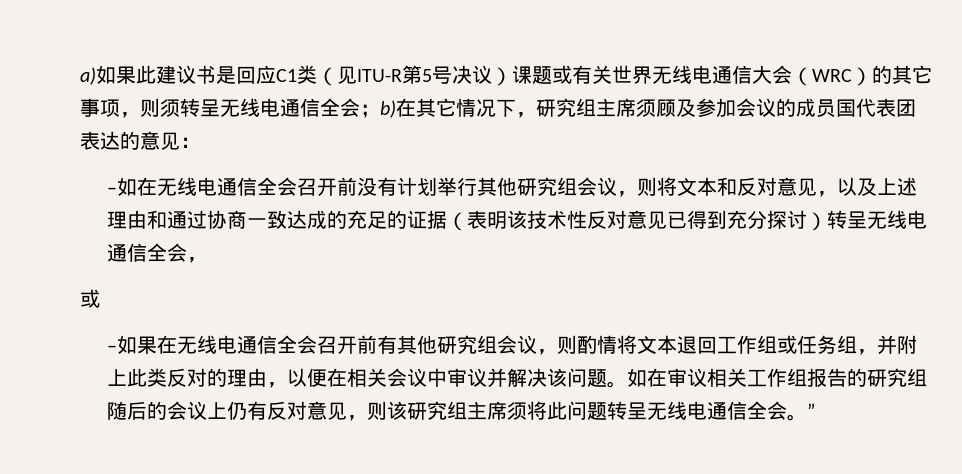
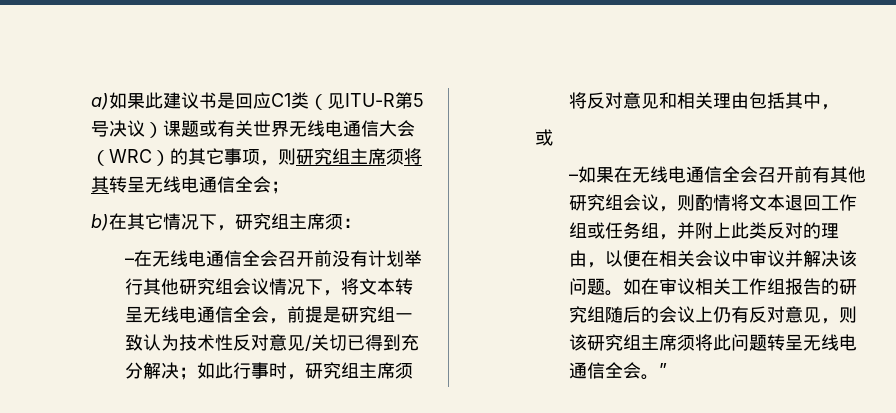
[160,99,181,117] 须 -> [296,148,423,165] [91,176,110,193] 研究组主席须将其
(381, 111) none -> (290, 187) //
[656,98,917,118] [80,131,181,150] 顾及参加会议的成员国代表团表达的意见 -> (344, 221) none
[117,177,138,196] 如 -> (134, 261) none
[617,177,918,197] [107,210,828,231] ，则将文本和反对意见，以及上述理由和通过协商一致达成的充足的证据（表明该技术性反对意见已得到充分探讨） -> [268,278,395,296] 情况下，将文本
(208, 260) none -> [286,306,413,323] [124,334,419,351] [124,362,413,380] [568,92,839,110] 前提是研究组一致认为技术性反对意见/关切已得到充分解决；如此行事时，研究组主席须将反对意见和相关理由包括其中，

